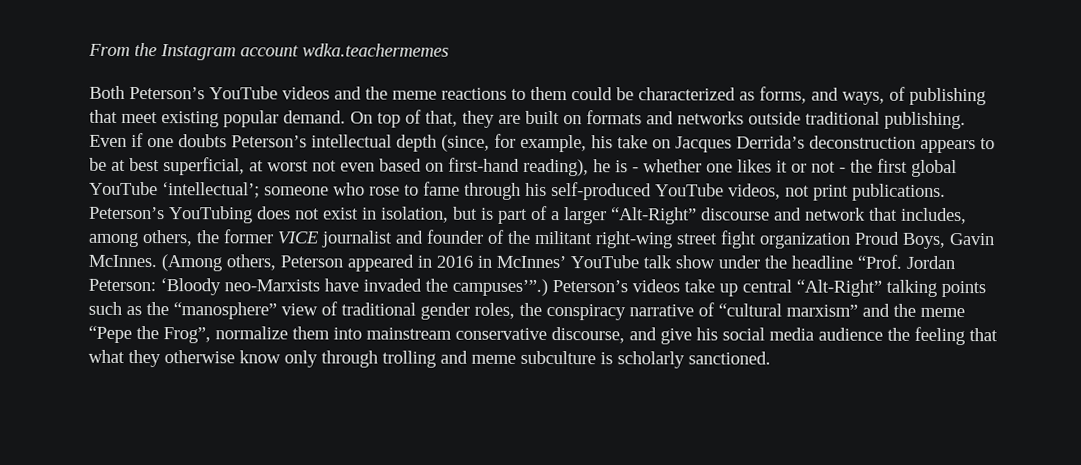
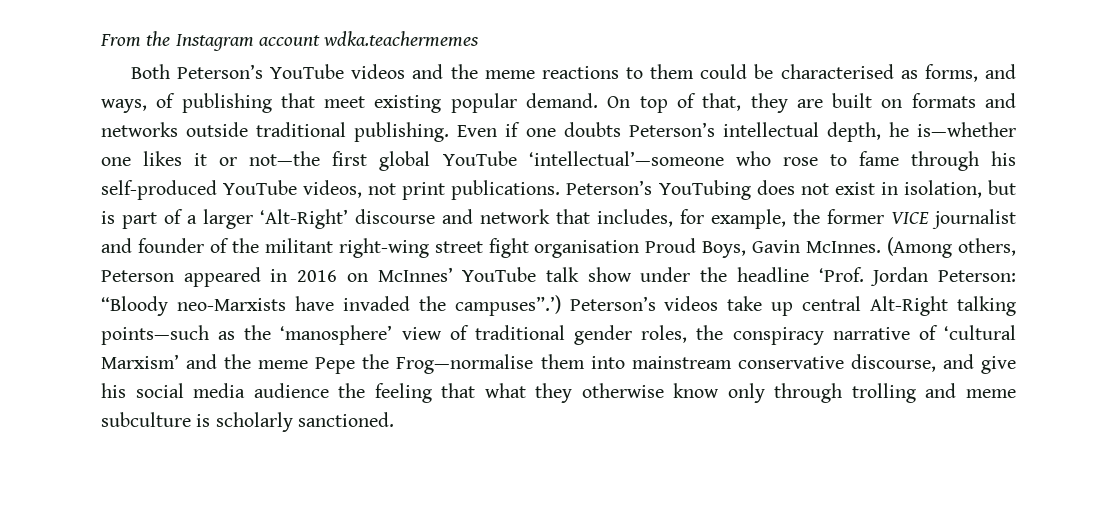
[638,87,736,101] characterized -> [780,64,894,79] characterised
[396,133,995,154] [89,157,702,177] depth (since, for example, his take on Jacques Derrida’s deconstruction appears to be at best superficial, at worst not even based on first-hand reading), he is - whether -> [826,122,1017,142] depth, he is—whether
[811,159,873,173] not - the -> [249,151,321,166] not—the
[162,182,329,199] ‘intellectual’; someone -> [528,151,724,166] ‘intellectual’—someone
[611,207,697,225] “Alt-Right” -> [260,209,348,229] ‘Alt-Right’
[88,230,193,248] among others, -> [680,209,786,229] for example,
[759,232,851,249] organization -> [534,240,640,258] organisation
[477,255,492,268] in -> [346,273,368,282] on
[857,254,902,269] “Prof. -> [818,267,864,282] ‘Prof.
[160,278,221,296] ‘Bloody -> [101,296,168,316] “Bloody
[452,278,548,297] campuses’”.) -> [454,295,561,316] campuses”.’)
[796,279,986,298] [88,301,122,315] “Alt-Right” talking points such -> [870,296,1016,316] [101,325,209,345] Alt-Right talking points—such
[173,302,277,320] “manosphere” -> [280,325,393,345] ‘manosphere’
[718,303,965,318] [88,325,288,344] “cultural marxism” and the meme “Pepe the Frog”, normalize -> [944,325,1017,340] [101,354,534,374] ‘cultural Marxism’ and the meme Pepe the Frog—normalise

